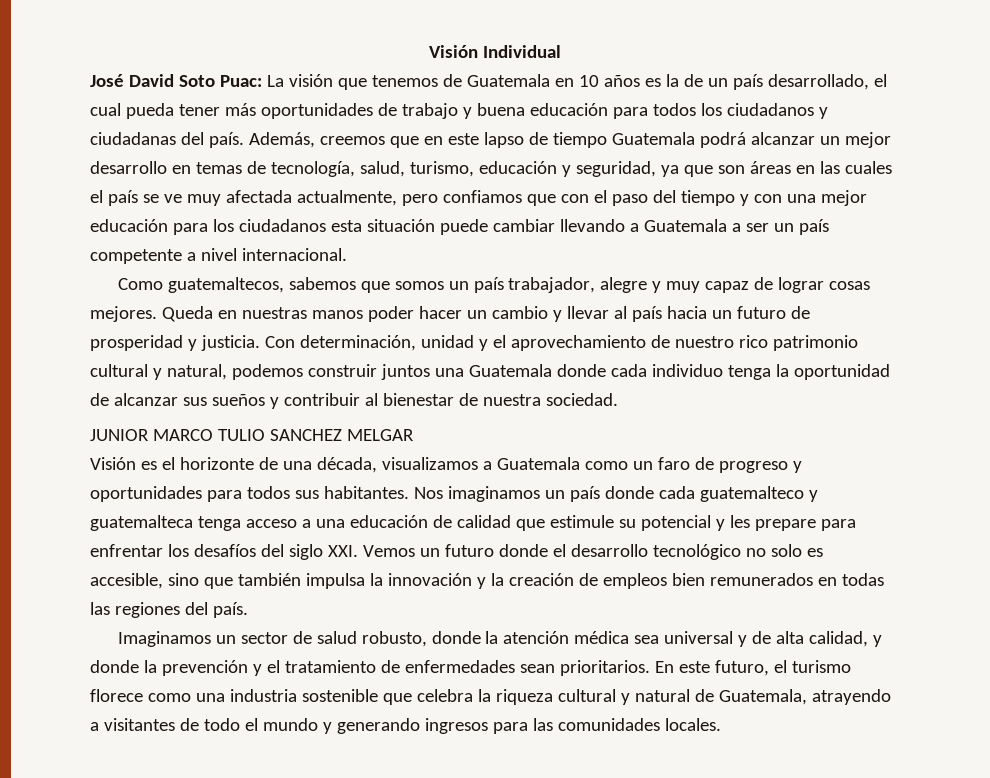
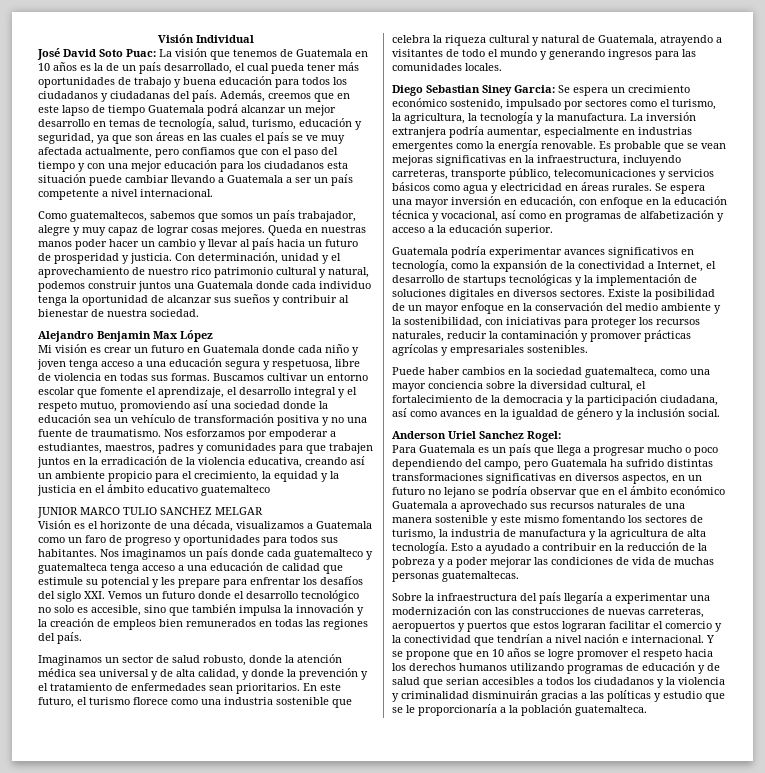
(618, 399) none -> [38,330,213,342] [38,344,359,356] [37,358,360,370] [38,373,368,381] [38,387,357,398] [38,400,328,412] [38,414,367,426] [38,429,336,440] [38,443,373,454] [37,456,365,468] [38,471,339,482] [37,484,270,496] // Alejandro Benjamin Max López // Mi visión es crear un futuro en Guatemala donde cada niño y joven tenga acceso a una educación segura y respetuosa, libre de violencia en todas sus formas. Buscamos cultivar un entorno escolar que fomente el aprendizaje, el desarrollo integral y el respeto mutuo, promoviendo así una sociedad donde la educación sea un vehículo de transformación positiva y no una fuente de traumatismo. Nos esforzamos por empoderar a estudiantes, maestros, padres y comunidades para que trabajen juntos en la erradicación de la violencia educativa, creando así un ambiente propicio para el crecimiento, la equidad y la justicia en el ámbito educativo guatemalteco
(721, 724) none -> [392,85,690,96] [392,98,716,110] [392,112,696,124] [392,126,692,138] [392,140,726,152] [392,155,681,166] [392,168,714,180] [392,182,705,194] [392,196,727,208] [392,210,724,222] [392,224,553,236] [392,246,694,258] [392,260,716,272] [392,274,697,286] [392,289,715,300] [392,302,721,314] [392,317,700,328] [392,330,691,342] [392,344,588,356] [392,367,710,378] [392,381,646,392] [392,394,718,406] [392,408,720,420] [392,431,561,442] [392,444,718,456] [392,459,713,470] [392,473,702,484] [392,486,725,498] [392,501,685,512] [392,515,703,526] [392,529,706,540] [392,542,707,554] [392,557,714,568] [392,571,519,582] [392,592,710,604] [392,606,704,618] [392,621,722,632] [392,634,714,646] [392,648,713,660] [392,662,720,674] [392,677,725,688] [392,690,725,702] [392,704,647,716] // Diego Sebastian Siney Garcia: Se espera un crecimiento económico sostenido, impulsado por sectores como el turismo, la agricultura, la tecnología y la manufactura. La inversión extranjera podría aumentar, especialmente en industrias emergentes como la energía renovable. Es probable que se vean mejoras significativas en la infraestructura, incluyendo carreteras, transporte público, telecomunicaciones y servicios básicos como agua y electricidad en áreas rurales. Se espera una mayor inversión en educación, con enfoque en la educación técnica y vocacional, así como en programas de alfabetización y acceso a la educación superior. // Guatemala podría experimentar avances significativos en tecnología, como la expansión de la conectividad a Internet, el desarrollo de startups tecnológicas y la implementación de soluciones digitales en diversos sectores. Existe la posibilidad de un mayor enfoque en la conservación del medio ambiente y la sostenibilidad, con iniciativas para proteger los recursos naturales, reducir la contaminación y promover prácticas agrícolas y empresariales sostenibles. // Puede haber cambios en la sociedad guatemalteca, como una mayor conciencia sobre la diversidad cultural, el fortalecimiento de la democracia y la participación ciudadana, así como avances en la igualdad de género y la inclusión social. // Anderson Uriel Sanchez Rogel: // Para Guatemala es un país que llega a progresar mucho o poco dependiendo del campo, pero Guatemala ha sufrido distintas transformaciones significativas en diversos aspectos, en un futuro no lejano se podría observar que en el ámbito económico Guatemala a aprovechado sus recursos naturales de una manera sostenible y este mismo fomentando los sectores de turismo, la industria de manufactura y la agricultura de alta tecnología. Esto a ayudado a contribuir en la reducción de la pobreza y a poder mejorar las condiciones de vida de muchas personas guatemaltecas. // Sobre la infraestructura del país llegaría a experimentar una modernización con las construcciones de nuevas carreteras, aeropuertos y puertos que estos lograran facilitar el comercio y la conectividad que tendrían a nivel nación e internacional. Y se propone que en 10 años se logre promover el respeto hacia los derechos humanos utilizando programas de educación y de salud que serian accesibles a todos los ciudadanos y la violencia y criminalidad disminuirán gracias a las políticas y estudio que se le proporcionaría a la población guatemalteca.

